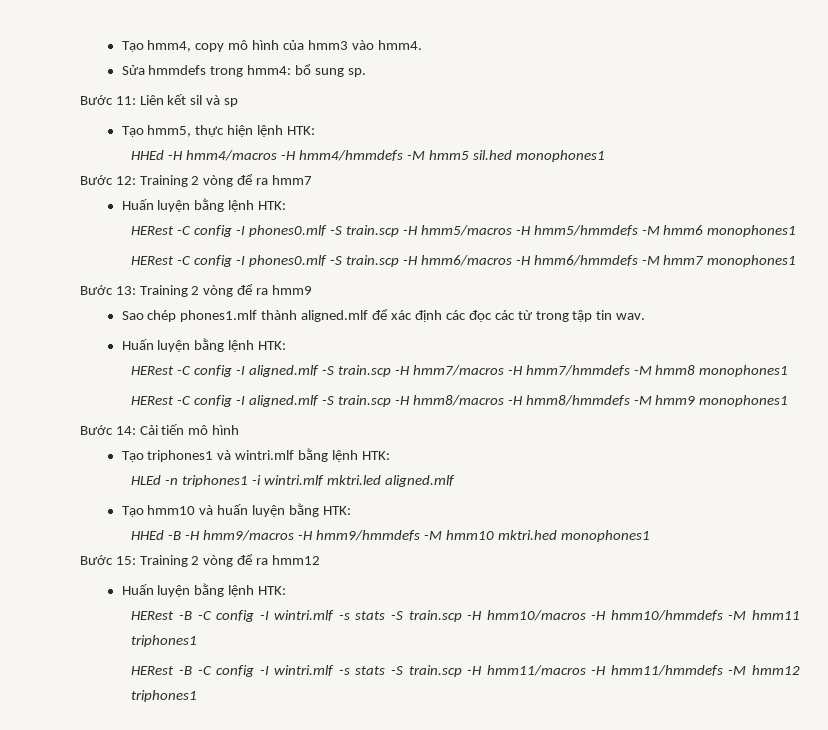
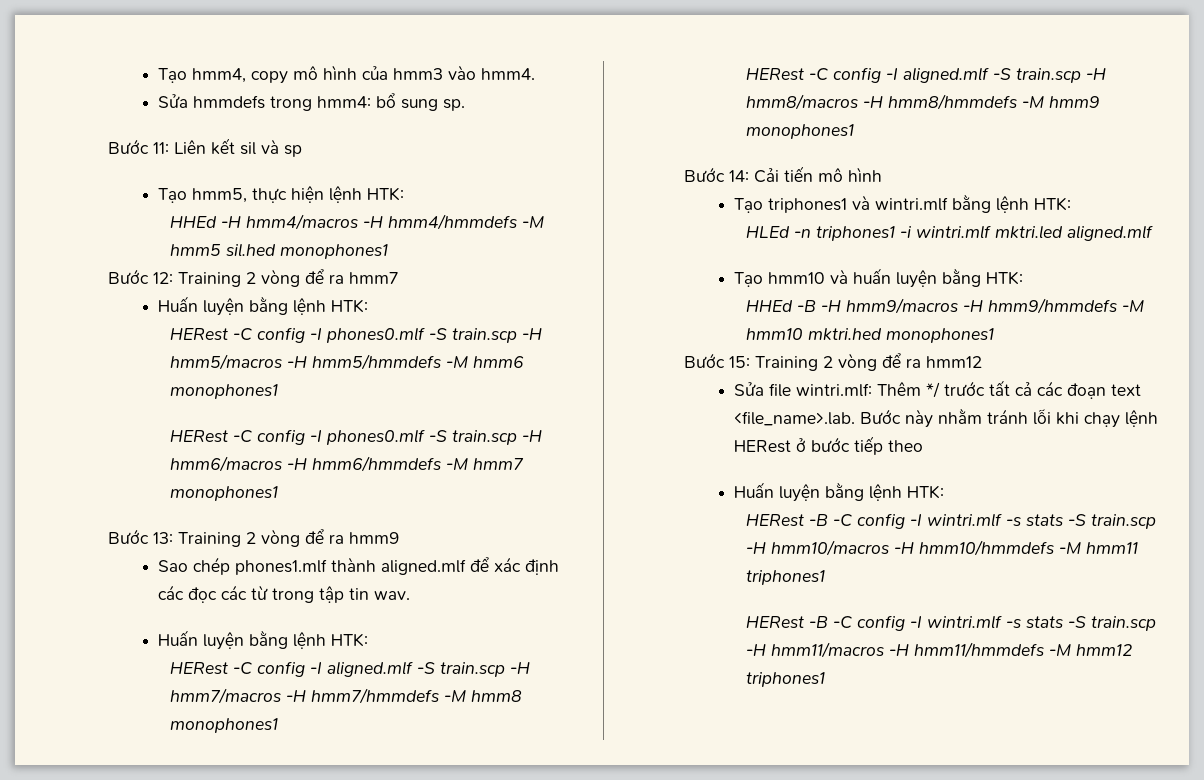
(321, 560) none -> [734,380,1142,399] [734,408,1159,428] [734,436,924,455] // Sửa file wintri.mlf: Thêm */ trước tất cả các đoạn text <file_name>.lab. Bước này nhằm tránh lỗi khi chạy lệnh HERest ở bước tiếp theo

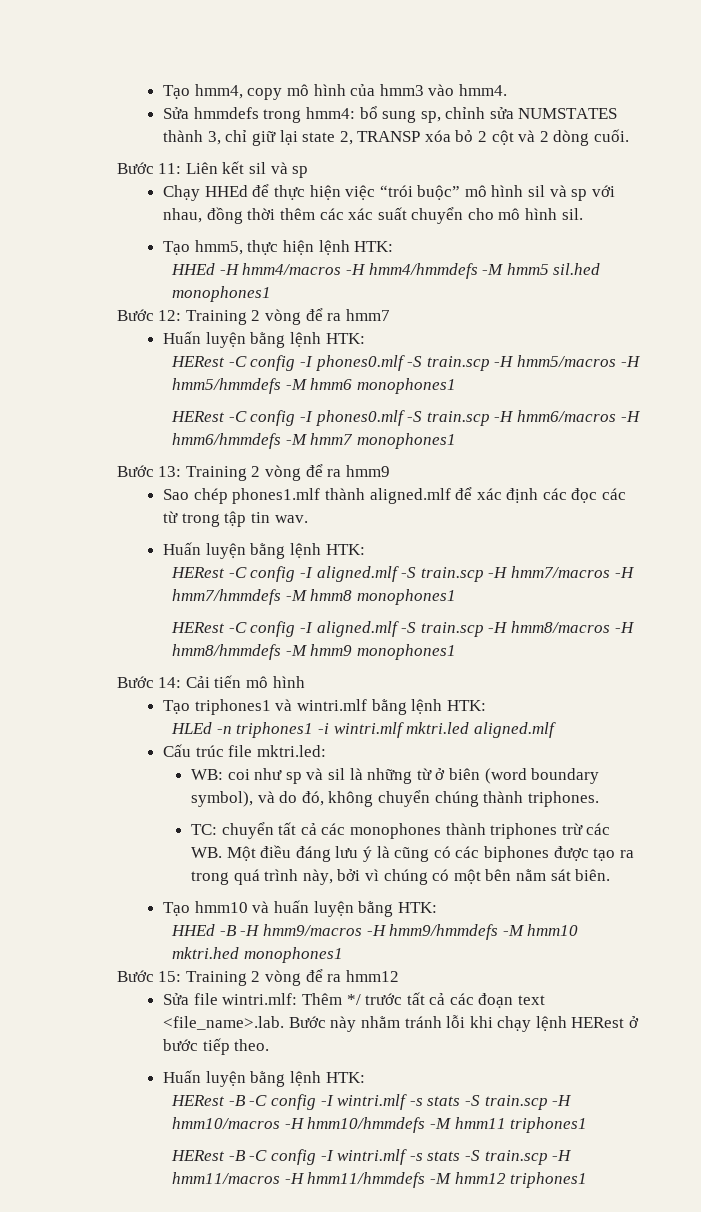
[443,99,466,111] sp. -> [420,107,618,123] [163,129,630,146] sp, chỉnh sửa NUMSTATES thành 3, chỉ giữ lại state 2, TRANSP xóa bỏ 2 cột và 2 dòng cuối.
(302, 151) none -> [163,184,615,201] [163,207,583,224] // Chạy HHEd để thực hiện việc “trói buộc” mô hình sil và sp với nhau, đồng thời thêm các xác suất chuyển cho mô hình sil.
(1154, 233) none -> [163,744,326,757] [191,768,600,784] [191,790,599,807] [191,822,611,839] [191,845,634,862] [191,869,611,885] // Cấu trúc file mktri.led: // WB: coi như sp và sil là những từ ở biên (word boundary symbol), và do đó, không chuyển chúng thành triphones. // TC: chuyển tất cả các monophones thành triphones trừ các WB. Một điều đáng lưu ý là cũng có các biphones được tạo ra trong quá trình này, bởi vì chúng có một bên nằm sát biên.
[888,440,924,452] theo -> [234,1039,270,1051] theo.

